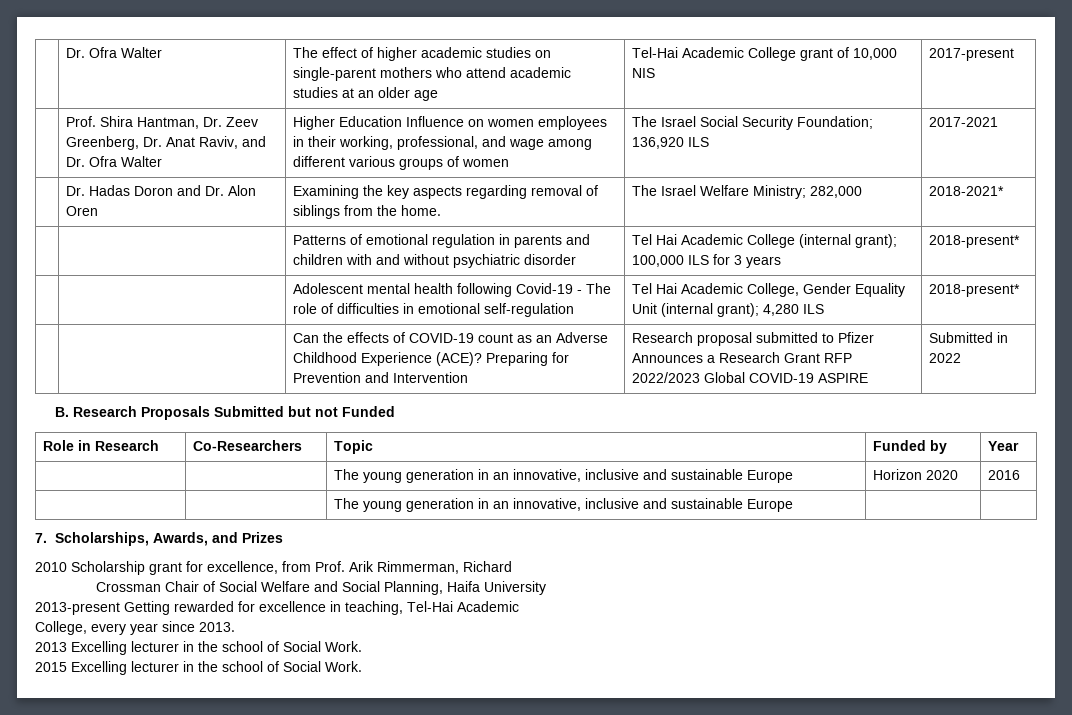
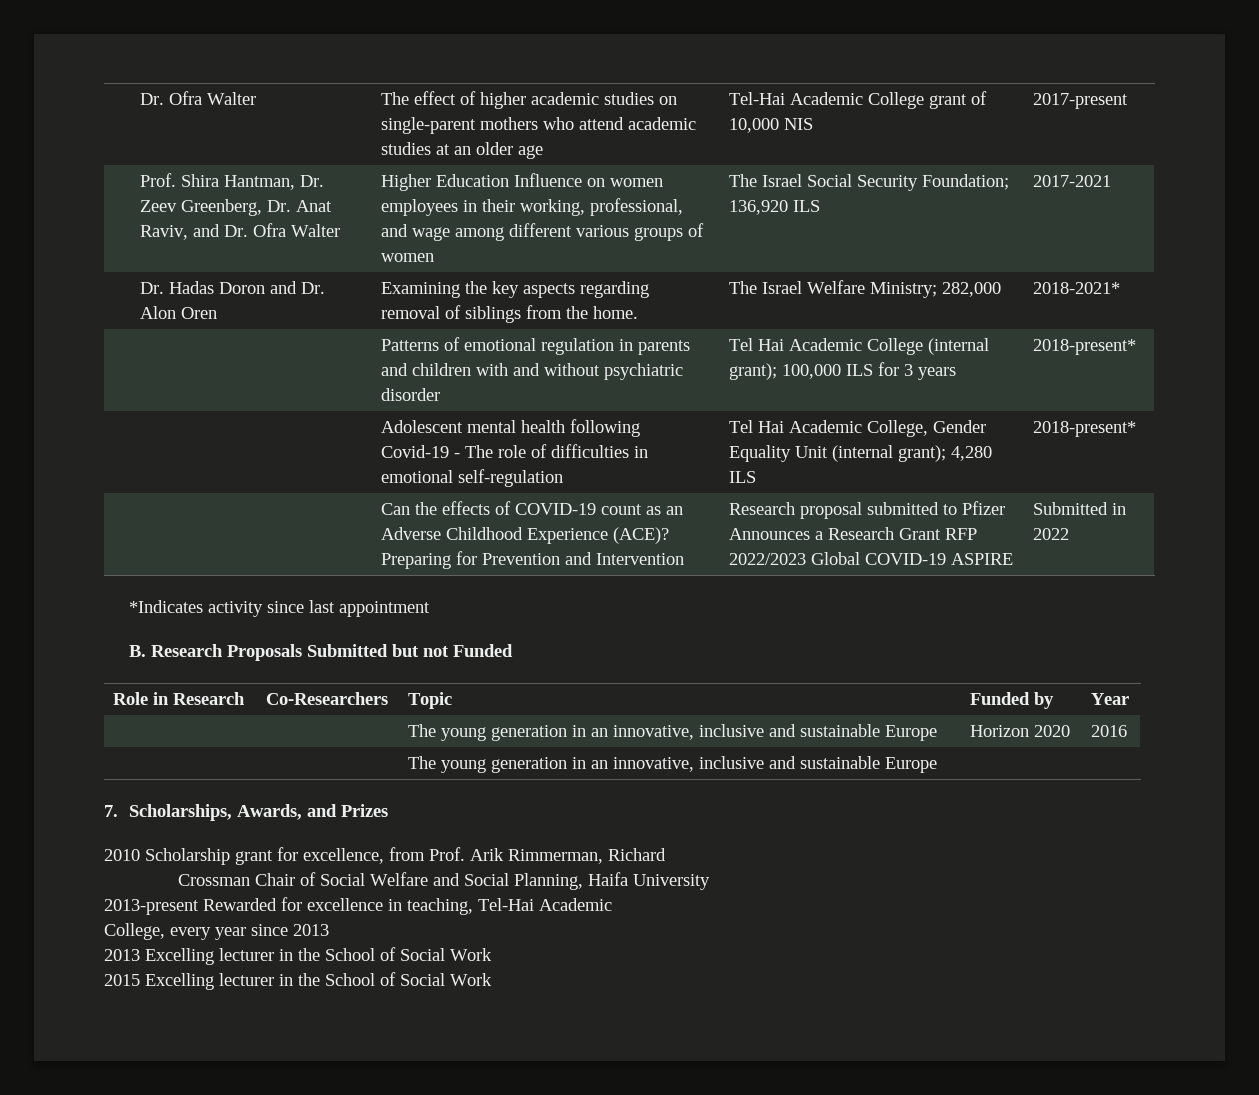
(962, 358) none -> [128,600,430,617] // *Indicates activity since last appointment
[124,601,234,615] Getting rewarded -> [203,898,277,911] Rewarded
[199,622,235,632] 2013. -> [293,924,329,936] 2013
[222,641,362,652] school of Social Work. -> [325,947,492,961] School of Social Work
[222,661,362,672] school of Social Work. -> [325,972,492,986] School of Social Work

